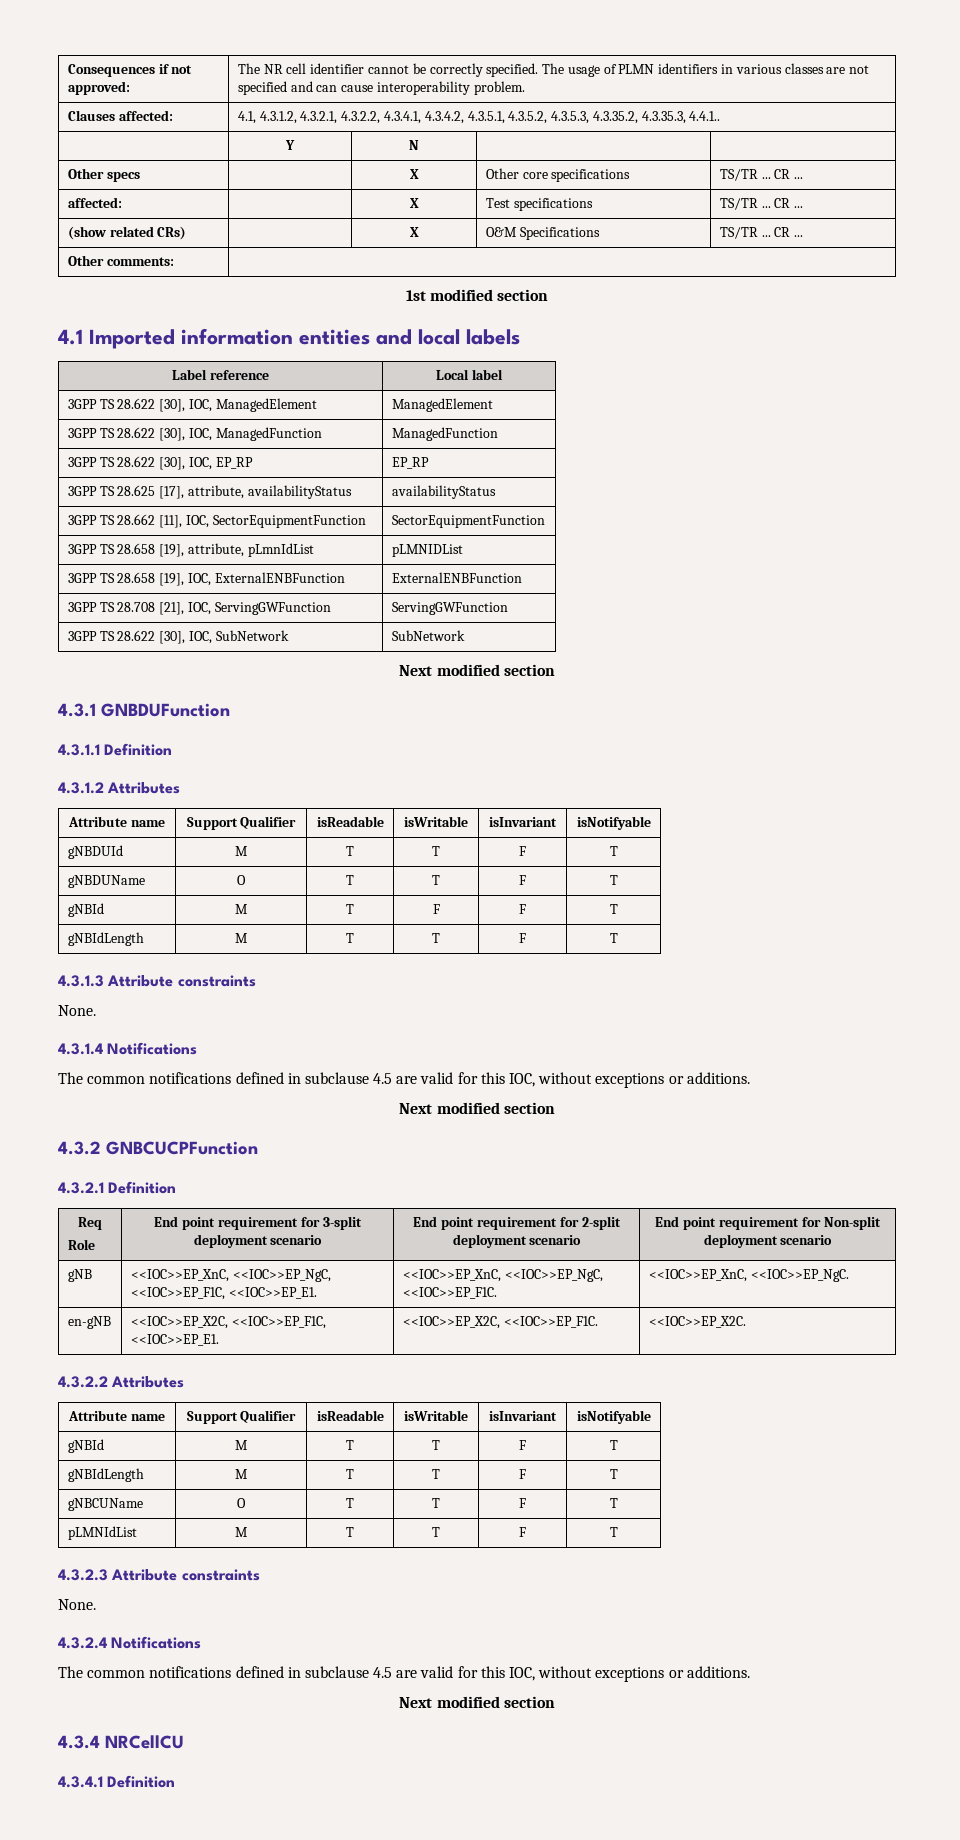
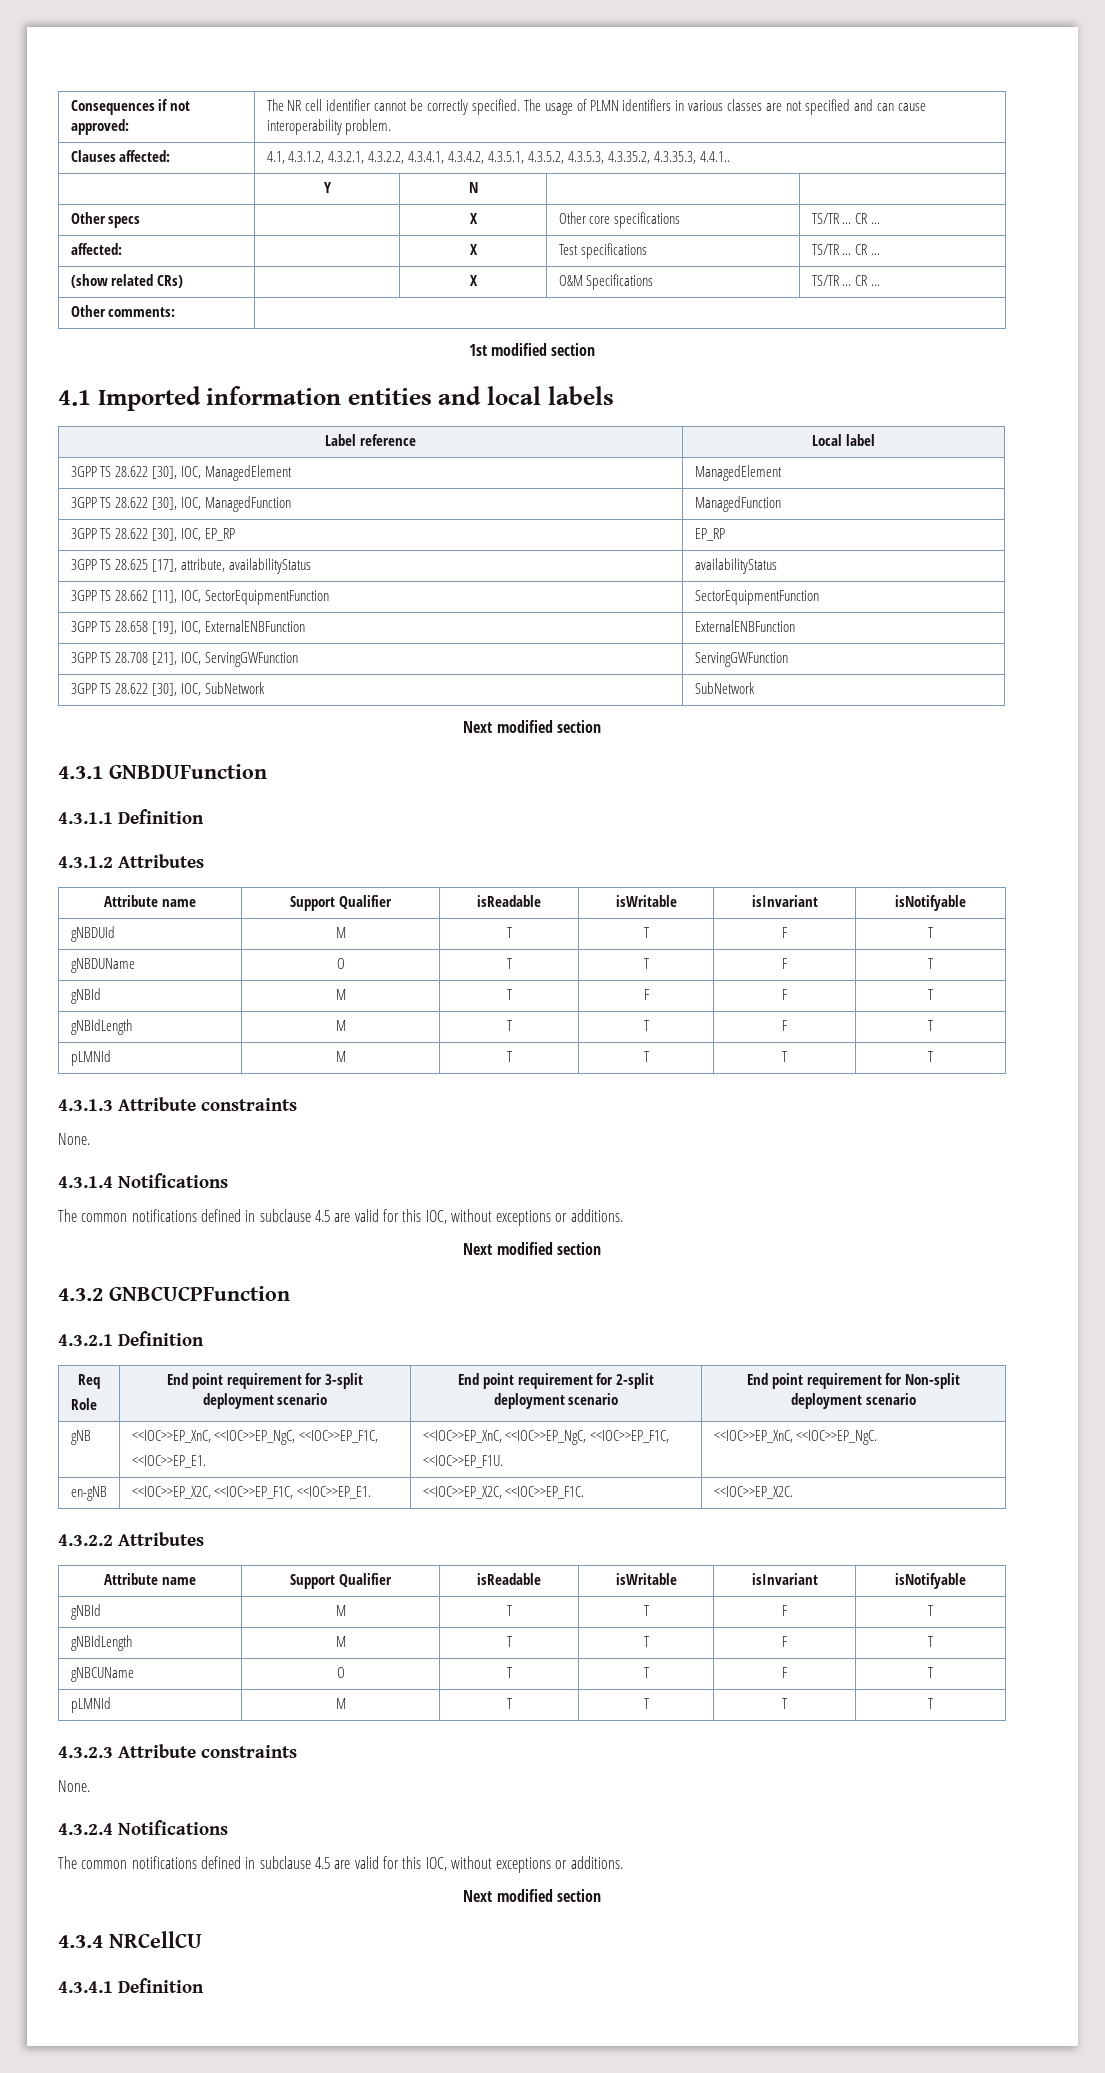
[67,543,314,557] [391,544,463,557] // 3GPP TS 28.658 [19], attribute, pLmnIdList | pLMNIDList -> (819, 597) none
(618, 938) none -> [70,1050,111,1066] [335,1051,346,1062] [506,1051,513,1062] [643,1051,650,1062] [782,1051,788,1062] [928,1051,934,1062] // pLMNId | M | T | T | T | T
(225, 1293) none -> (379, 1436) //
[402,1287,497,1299] <<IOC>>EP_F1C. -> [590,1430,670,1443] [422,1455,503,1468] <<IOC>>EP_F1C, // <<IOC>>EP_F1U.
[67,1526,137,1540] [235,1527,248,1537] [346,1527,354,1537] [432,1527,440,1537] [519,1527,526,1537] pLMNIdList | M | T | T | F -> [70,1697,111,1713] [335,1698,346,1709] [506,1698,513,1709] [643,1698,650,1709] [782,1698,788,1709] pLMNId | M | T | T | T

